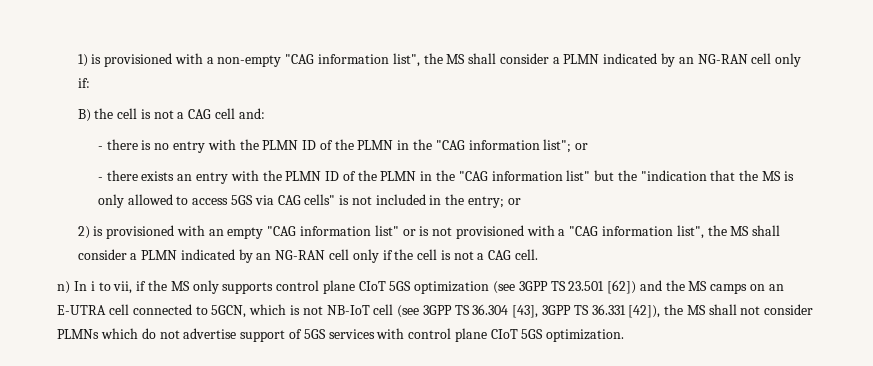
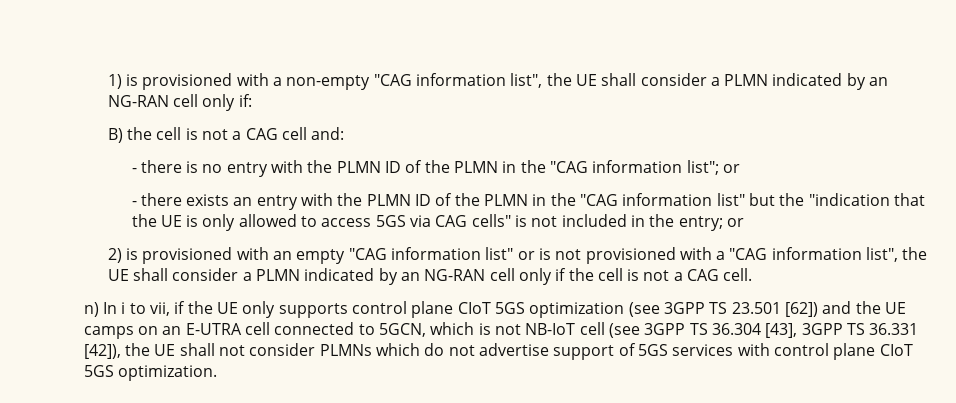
[446,54,466,64] MS -> [575,74,597,86] UE
[761,171,781,181] MS -> [160,215,182,227] UE
[730,226,750,236] MS -> [107,269,129,281] UE
[170,281,190,291] MS -> [217,302,239,314] UE
[688,281,708,291] MS -> [884,302,906,314] UE
[686,305,706,315] MS -> [154,344,176,356] UE

